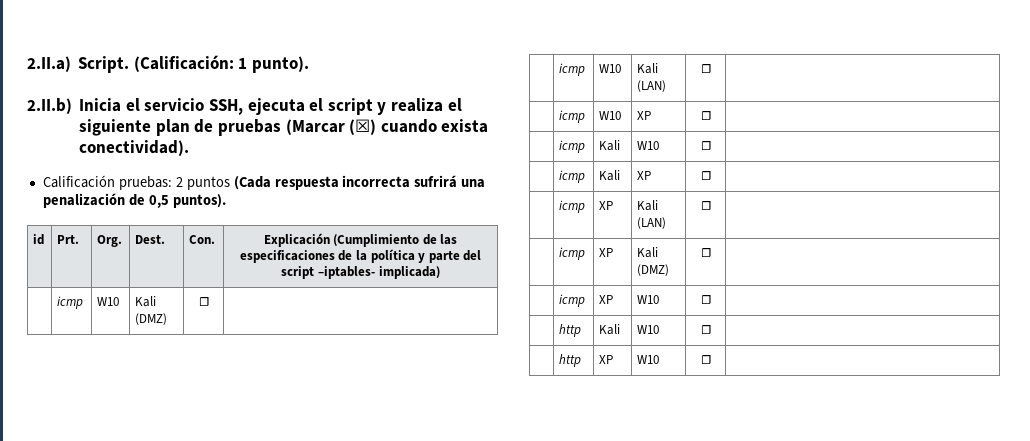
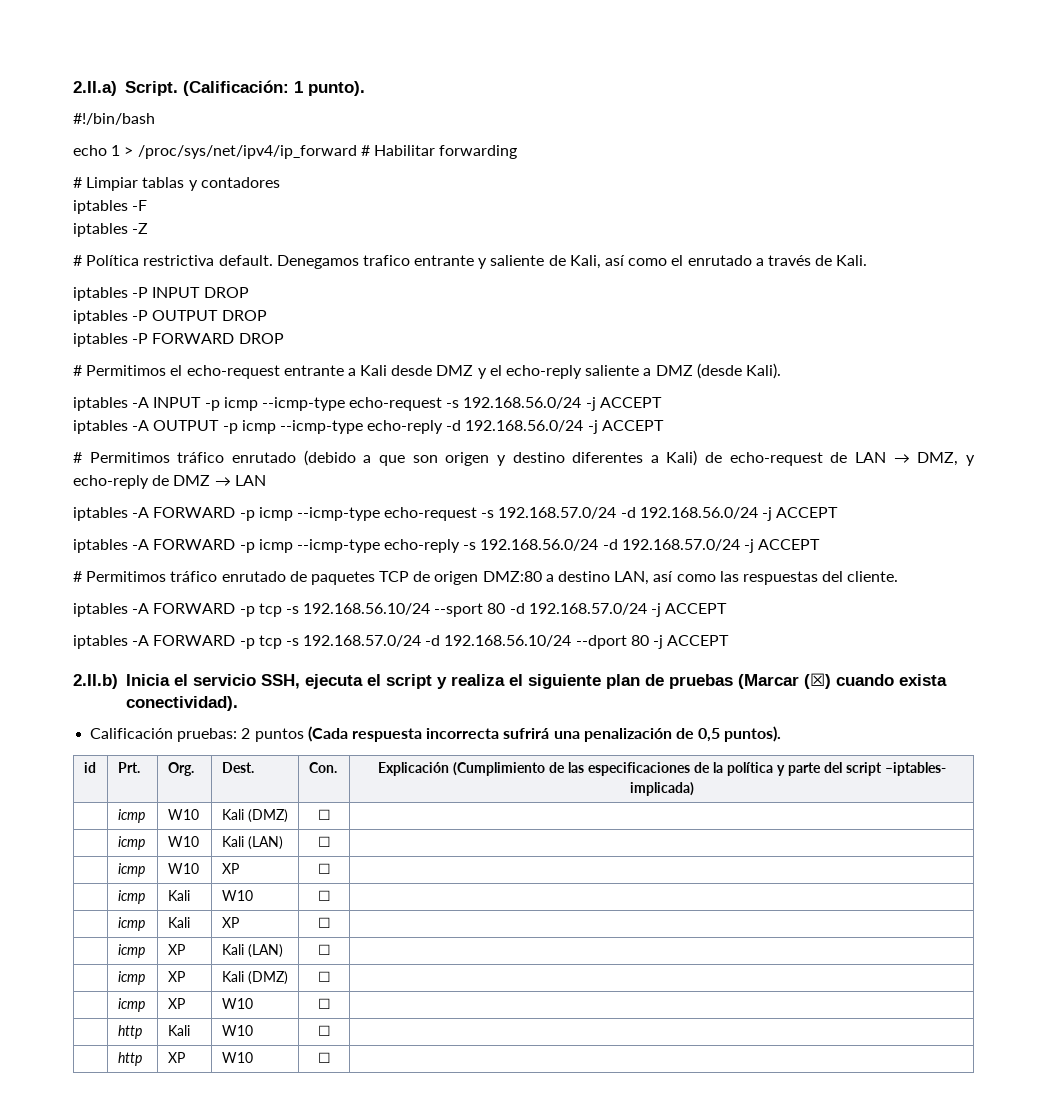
(310, 64) none -> [73,113,155,125] [73,145,518,159] [73,177,280,191] [73,200,148,214] [73,223,149,237] [73,255,868,269] [73,287,249,301] [73,310,267,324] [73,333,284,347] [73,363,781,379] [73,397,662,411] [73,420,664,434] [73,450,975,466] [73,475,266,489] [73,507,839,521] [73,539,821,553] [73,571,899,585] [73,603,728,617] [73,635,730,649] // #!/bin/bash // echo 1 > /proc/sys/net/ipv4/ip_forward # Habilitar forwarding // # Limpiar tablas y contadores // iptables -F // iptables -Z // # Política restrictiva default. Denegamos trafico entrante y saliente de Kali, así como el enrutado a través de Kali. // iptables -P INPUT DROP // iptables -P OUTPUT DROP // iptables -P FORWARD DROP // # Permitimos el echo-request entrante a Kali desde DMZ y el echo-reply saliente a DMZ (desde Kali). // iptables -A INPUT -p icmp --icmp-type echo-request -s 192.168.56.0/24 -j ACCEPT // iptables -A OUTPUT -p icmp --icmp-type echo-reply -d 192.168.56.0/24 -j ACCEPT // # Permitimos tráfico enrutado (debido a que son origen y destino diferentes a Kali) de echo-request de LAN → DMZ, y echo-reply de DMZ → LAN // iptables -A FORWARD -p icmp --icmp-type echo-request -s 192.168.57.0/24 -d 192.168.56.0/24 -j ACCEPT // iptables -A FORWARD -p icmp --icmp-type echo-reply -s 192.168.56.0/24 -d 192.168.57.0/24 -j ACCEPT // # Permitimos tráfico enrutado de paquetes TCP de origen DMZ:80 a destino LAN, así como las respuestas del cliente. // iptables -A FORWARD -p tcp -s 192.168.56.10/24 --sport 80 -d 192.168.57.0/24 -j ACCEPT // iptables -A FORWARD -p tcp -s 192.168.57.0/24 -d 192.168.56.10/24 --dport 80 -j ACCEPT

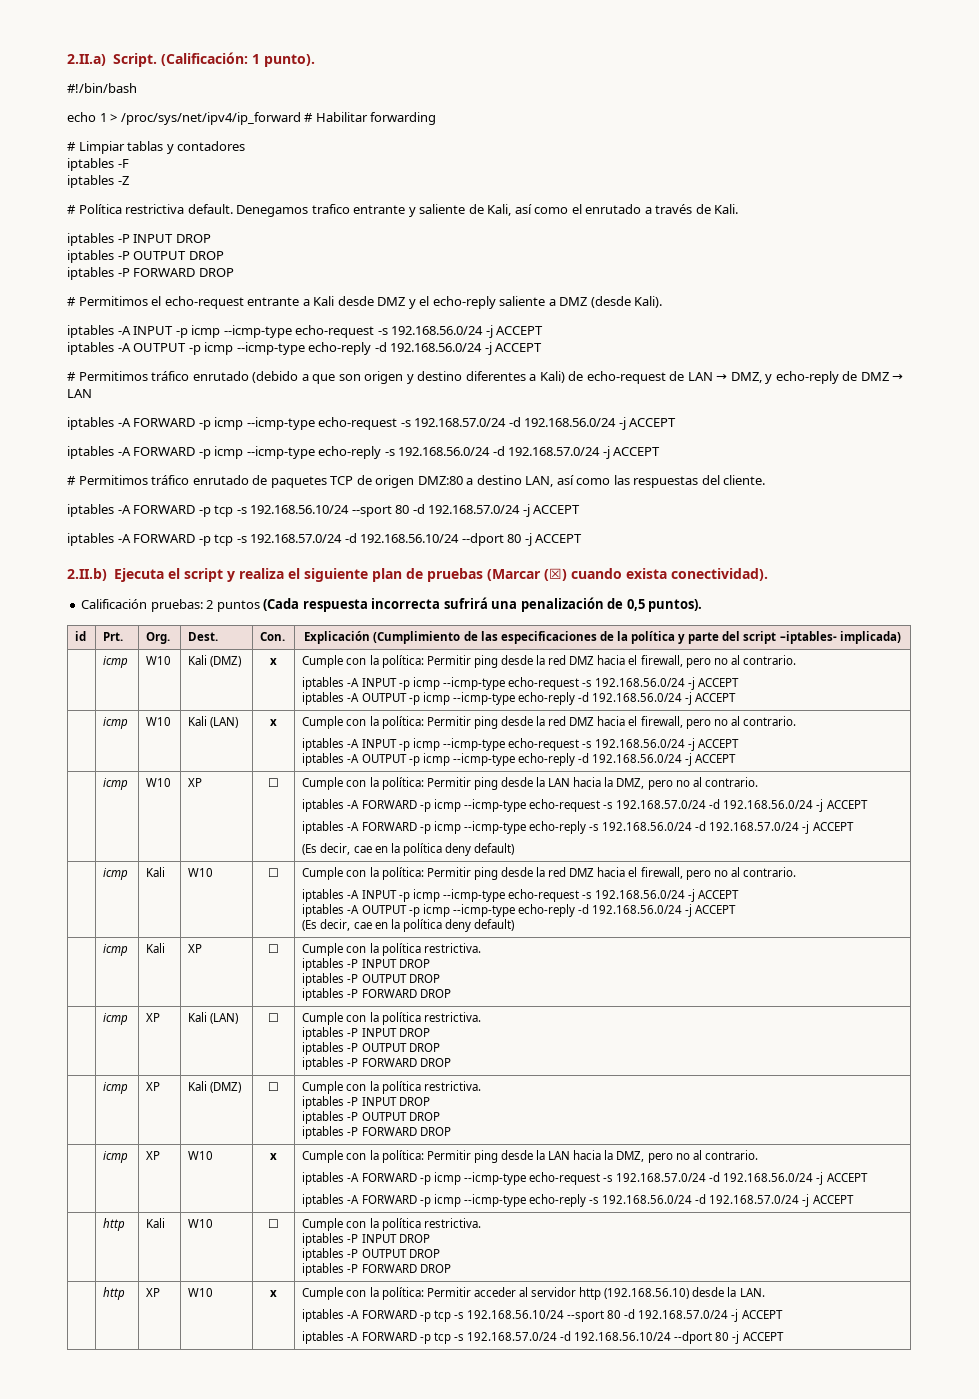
[125,674,363,689] Inicia el servicio SSH, ejecuta -> [113,568,164,582] Ejecuta
[317,809,331,820] [117,836,145,850] [167,836,199,847] [221,836,283,850] [317,836,331,847] [117,863,145,877] [167,863,199,874] [221,863,239,874] [317,863,331,874] [117,890,145,904] [167,890,190,901] [221,890,253,901] [317,890,331,901] [117,917,145,931] [167,917,190,928] [221,917,239,928] [317,917,331,928] ☐ | // | icmp | W10 | Kali (LAN) | ☐ | // | icmp | W10 | XP | ☐ | // | icmp | Kali | W10 | ☐ | // | icmp | Kali | XP | ☐ | -> [270,658,277,665] [302,655,796,668] [302,677,740,690] [302,692,737,705] [103,717,129,729] [146,717,172,726] [188,716,239,728] [270,719,277,726] [302,716,796,729] [302,738,740,751] [302,753,737,766] [103,778,129,790] [146,778,172,787] [188,778,203,787] [268,778,279,787] [302,777,758,790] [302,799,868,812] [302,821,854,834] [302,843,515,856] [103,868,129,880] [146,867,166,877] [188,868,214,877] [268,868,279,877] [302,867,796,880] [302,889,740,902] [302,904,737,917] [302,919,515,932] [103,944,129,956] [146,943,166,953] [188,944,203,953] [268,944,279,953] [302,943,481,956] [302,958,430,971] [302,973,440,986] [302,988,451,1001] x | Cumple con la política: Permitir ping desde la red DMZ hacia el firewall, pero no al contrario. // iptables -A INPUT -p icmp --icmp-type echo-request -s 192.168.56.0/24 -j ACCEPT // iptables -A OUTPUT -p icmp --icmp-type echo-reply -d 192.168.56.0/24 -j ACCEPT // | icmp | W10 | Kali (LAN) | x | Cumple con la política: Permitir ping desde la red DMZ hacia el firewall, pero no al contrario. // iptables -A INPUT -p icmp --icmp-type echo-request -s 192.168.56.0/24 -j ACCEPT // iptables -A OUTPUT -p icmp --icmp-type echo-reply -d 192.168.56.0/24 -j ACCEPT // | icmp | W10 | XP | ☐ | Cumple con la política: Permitir ping desde la LAN hacia la DMZ, pero no al contrario. // iptables -A FORWARD -p icmp --icmp-type echo-request -s 192.168.57.0/24 -d 192.168.56.0/24 -j ACCEPT // iptables -A FORWARD -p icmp --icmp-type echo-reply -s 192.168.56.0/24 -d 192.168.57.0/24 -j ACCEPT // (Es decir, cae en la política deny default) // | icmp | Kali | W10 | ☐ | Cumple con la política: Permitir ping desde la red DMZ hacia el firewall, pero no al contrario. // iptables -A INPUT -p icmp --icmp-type echo-request -s 192.168.56.0/24 -j ACCEPT // iptables -A OUTPUT -p icmp --icmp-type echo-reply -d 192.168.56.0/24 -j ACCEPT // (Es decir, cae en la política deny default) // | icmp | Kali | XP | ☐ | Cumple con la política restrictiva. // iptables -P INPUT DROP // iptables -P OUTPUT DROP // iptables -P FORWARD DROP
(331, 949) none -> [302,1012,481,1025] [302,1027,430,1040] [302,1042,440,1055] [302,1057,451,1070] Cumple con la política restrictiva. // iptables -P INPUT DROP // iptables -P OUTPUT DROP // iptables -P FORWARD DROP
[117,998,145,1012] [167,998,185,1009] [221,998,253,1009] [317,998,331,1009] [117,1025,142,1039] [167,1025,190,1036] [221,1025,253,1036] [317,1025,331,1036] [117,1052,142,1066] [167,1052,185,1063] [221,1052,253,1063] [317,1052,331,1063] // | icmp | XP | W10 | ☐ | // | http | Kali | W10 | ☐ | // | http | XP | W10 | ☐ | -> [302,1081,481,1094] [302,1096,430,1109] [302,1111,440,1124] [302,1126,451,1139] [103,1151,129,1163] [146,1151,161,1160] [188,1151,214,1160] [270,1153,277,1160] [302,1150,758,1163] [302,1172,868,1185] [302,1194,854,1207] [103,1218,126,1231] [146,1218,166,1228] [188,1219,214,1228] [268,1219,279,1228] [302,1218,481,1231] [302,1233,430,1246] [302,1248,440,1261] [302,1263,451,1276] [103,1287,126,1300] [146,1288,161,1297] [188,1288,214,1297] [270,1290,277,1297] [302,1287,765,1300] [302,1309,783,1322] [302,1331,784,1344] Cumple con la política restrictiva. // iptables -P INPUT DROP // iptables -P OUTPUT DROP // iptables -P FORWARD DROP // | icmp | XP | W10 | x | Cumple con la política: Permitir ping desde la LAN hacia la DMZ, pero no al contrario. // iptables -A FORWARD -p icmp --icmp-type echo-request -s 192.168.57.0/24 -d 192.168.56.0/24 -j ACCEPT // iptables -A FORWARD -p icmp --icmp-type echo-reply -s 192.168.56.0/24 -d 192.168.57.0/24 -j ACCEPT // | http | Kali | W10 | ☐ | Cumple con la política restrictiva. // iptables -P INPUT DROP // iptables -P OUTPUT DROP // iptables -P FORWARD DROP // | http | XP | W10 | x | Cumple con la política: Permitir acceder al servidor http (192.168.56.10) desde la LAN. // iptables -A FORWARD -p tcp -s 192.168.56.10/24 --sport 80 -d 192.168.57.0/24 -j ACCEPT // iptables -A FORWARD -p tcp -s 192.168.57.0/24 -d 192.168.56.10/24 --dport 80 -j ACCEPT

